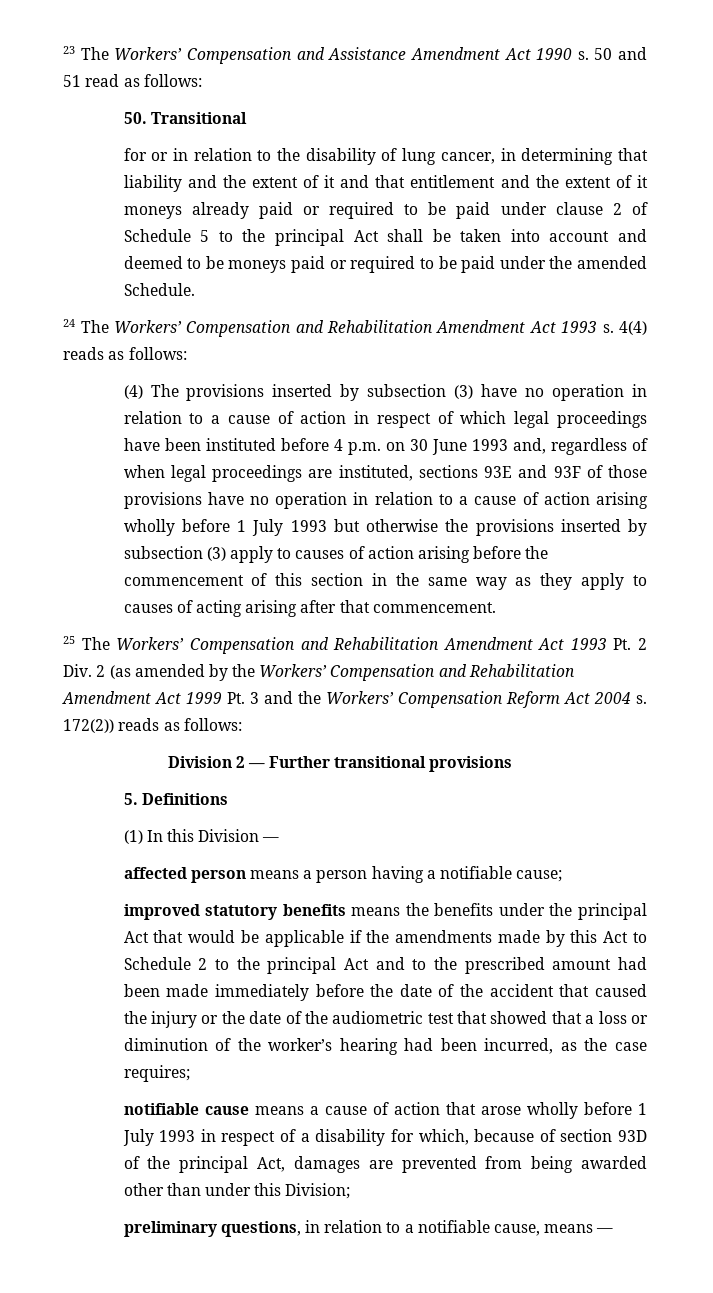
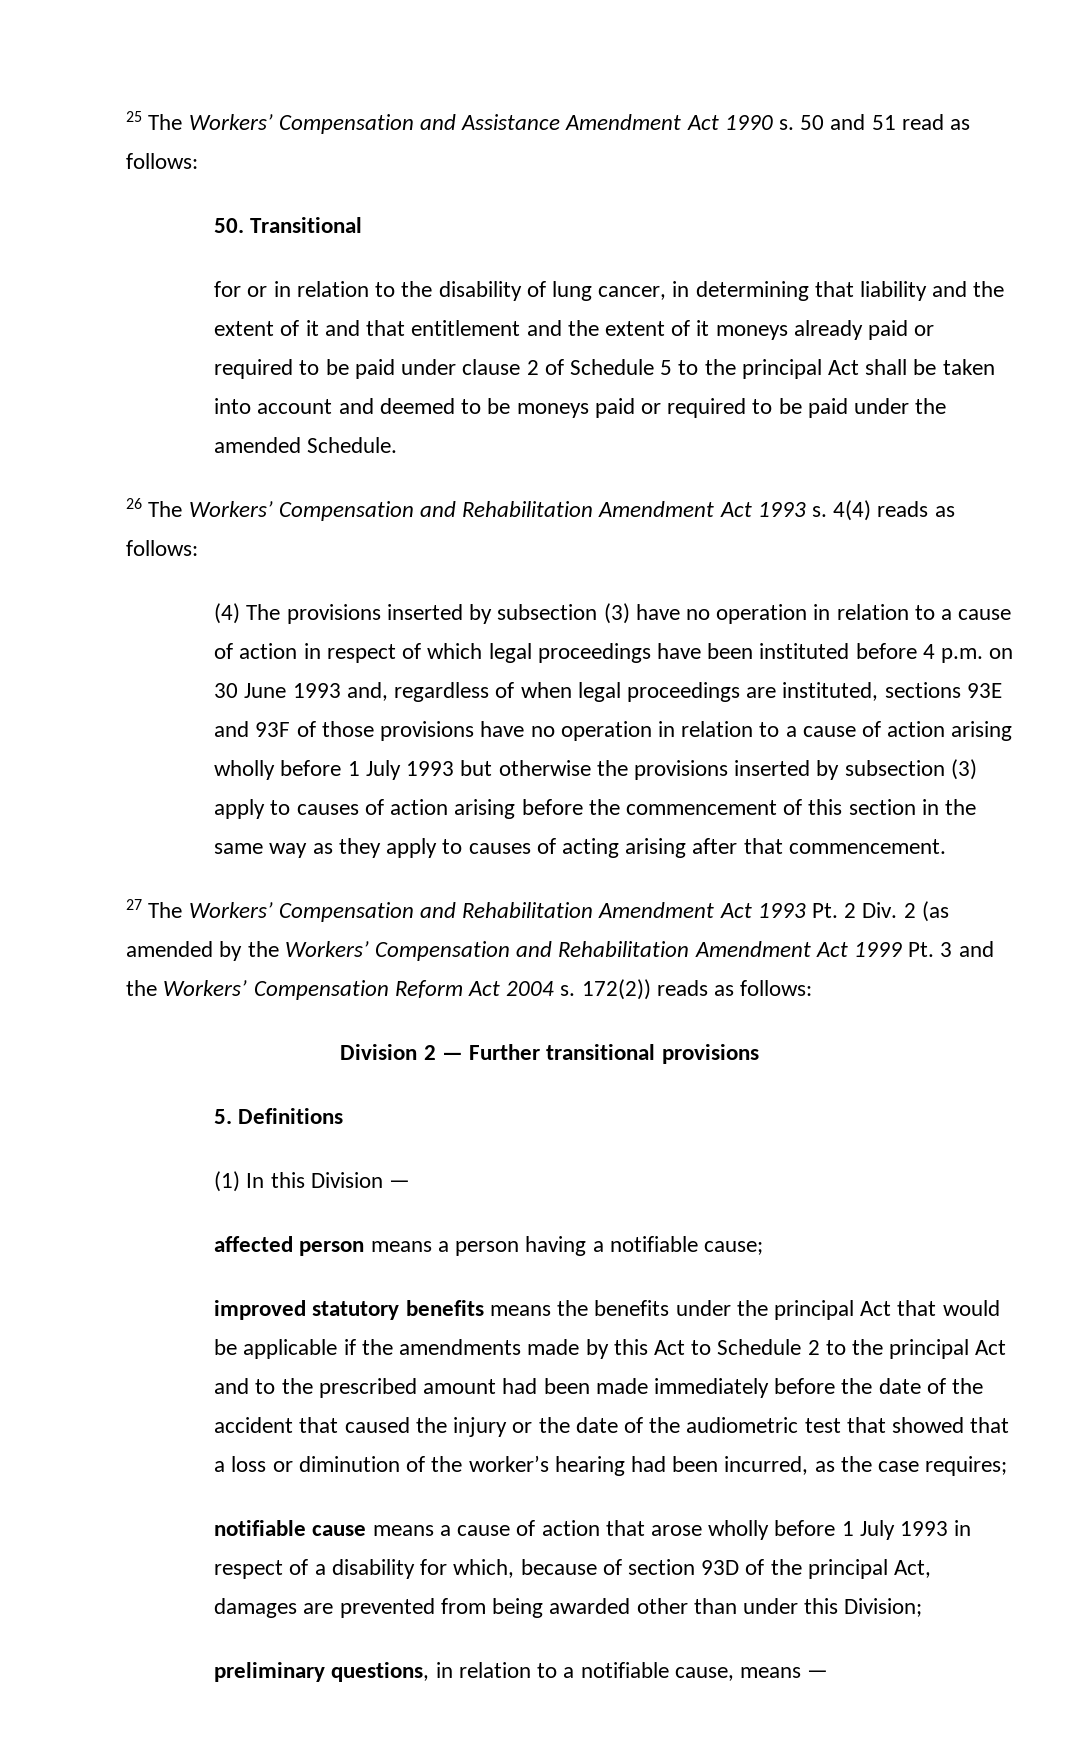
[63,46,76,54] 23 -> [126,111,143,122] 25
[63,319,76,327] 24 -> [126,498,143,509] 26
[63,636,76,644] 25 -> [126,899,143,910] 27

